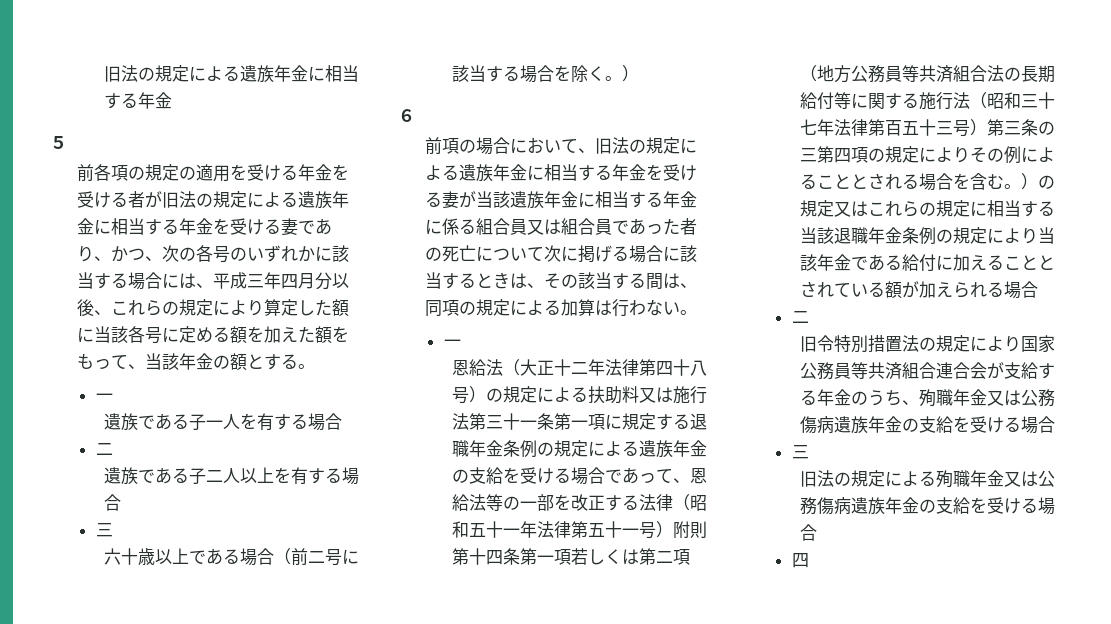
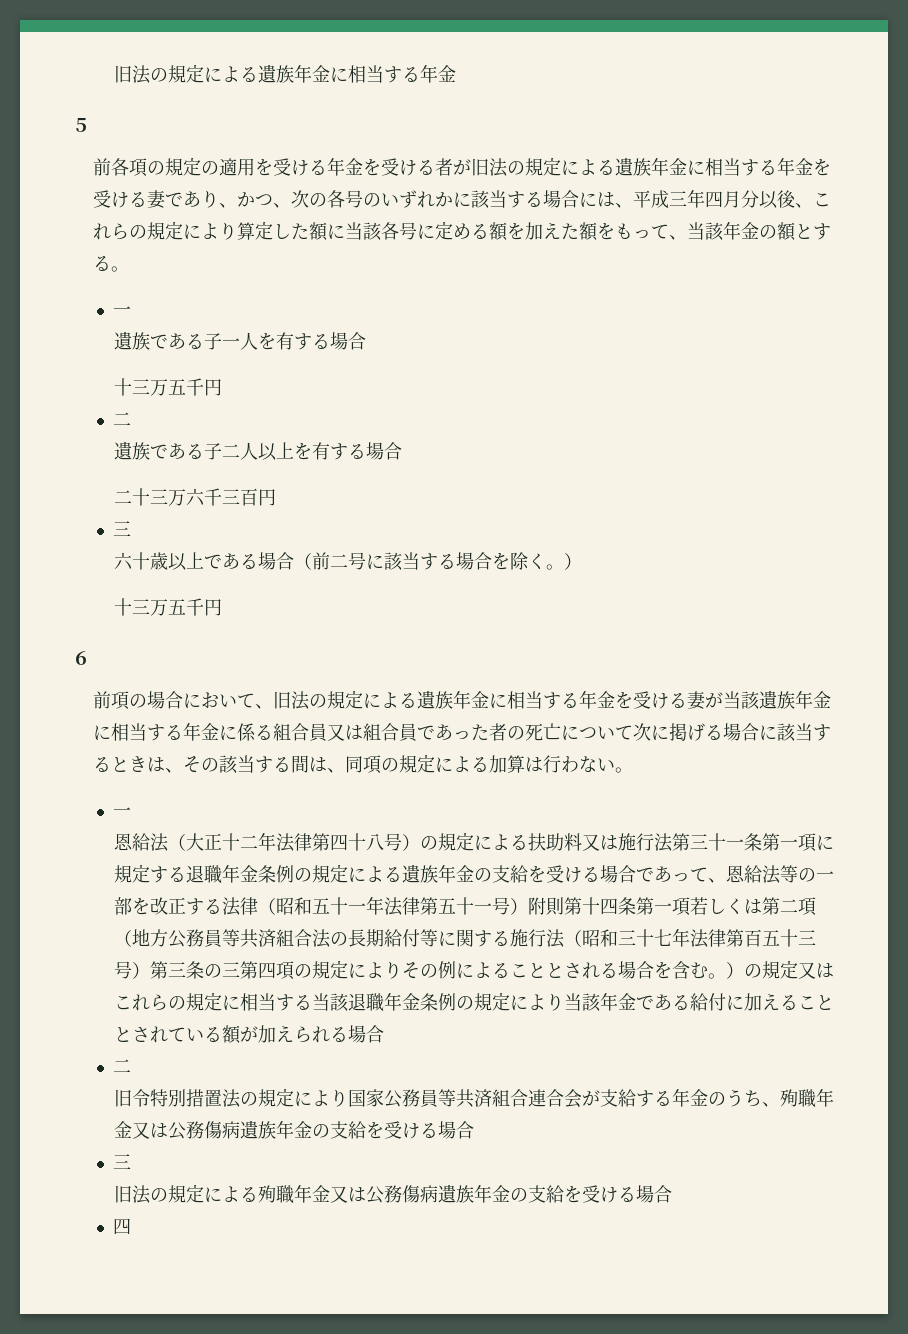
(342, 421) none -> [113,378,222,396] // 十三万五千円
(121, 502) none -> [113,488,276,506] // 二十三万六千三百円
(639, 73) none -> [113,598,222,616] // 十三万五千円

